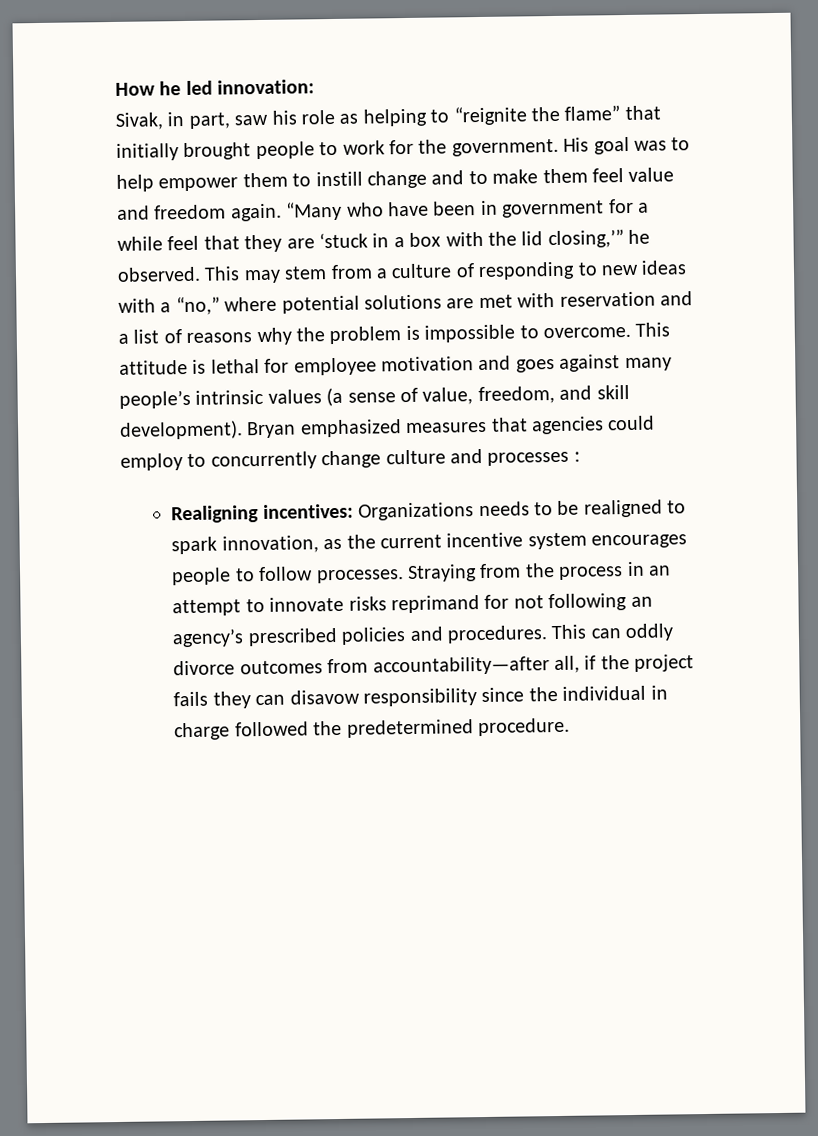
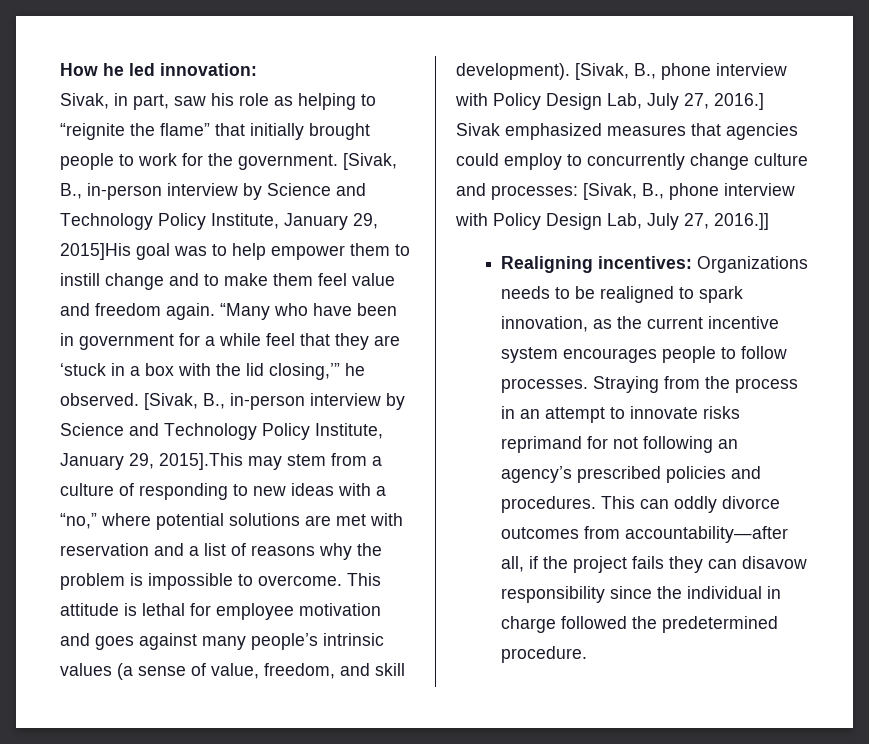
[563,137,590,152] His -> [343,153,397,170] [60,183,366,200] [60,213,378,230] [60,243,131,260] [Sivak, B., in-person interview by Science and Technology Policy Institute, January 29, 2015]His
[204,266,241,281] This -> [144,393,405,410] [60,423,383,440] [60,453,243,470] [Sivak, B., in-person interview by Science and Technology Policy Institute, January 29, 2015].This
[247,421,297,439] Bryan -> [575,63,787,80] [455,93,764,110] [456,123,500,136] [Sivak, B., phone interview with Policy Design Lab, July 27, 2016.] Sivak
[487,451,580,466] processes : -> [491,183,795,200] [455,213,769,230] processes: [Sivak, B., phone interview with Policy Design Lab, July 27, 2016.]]

